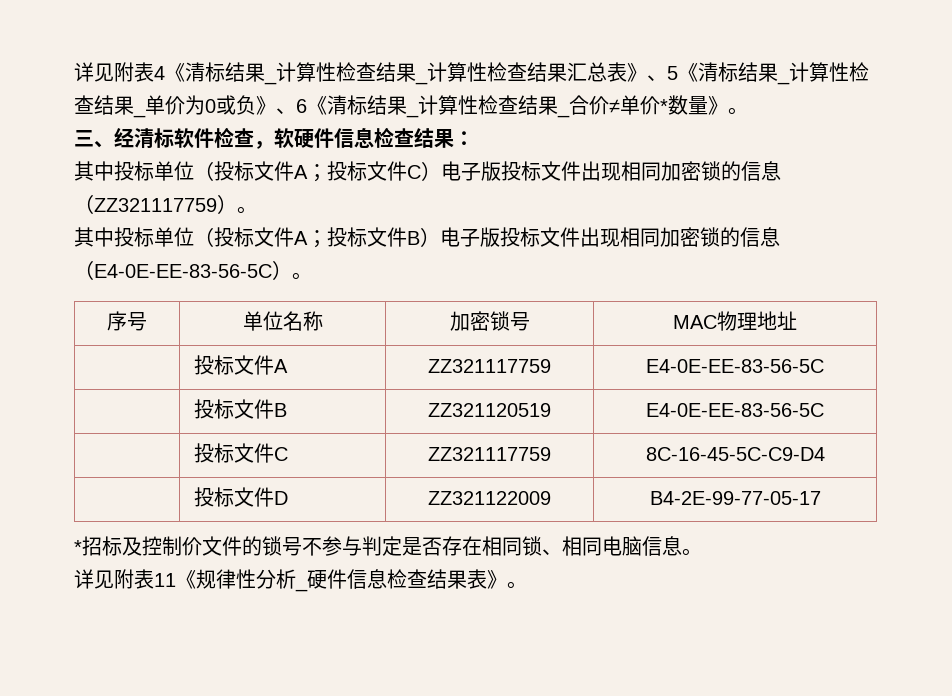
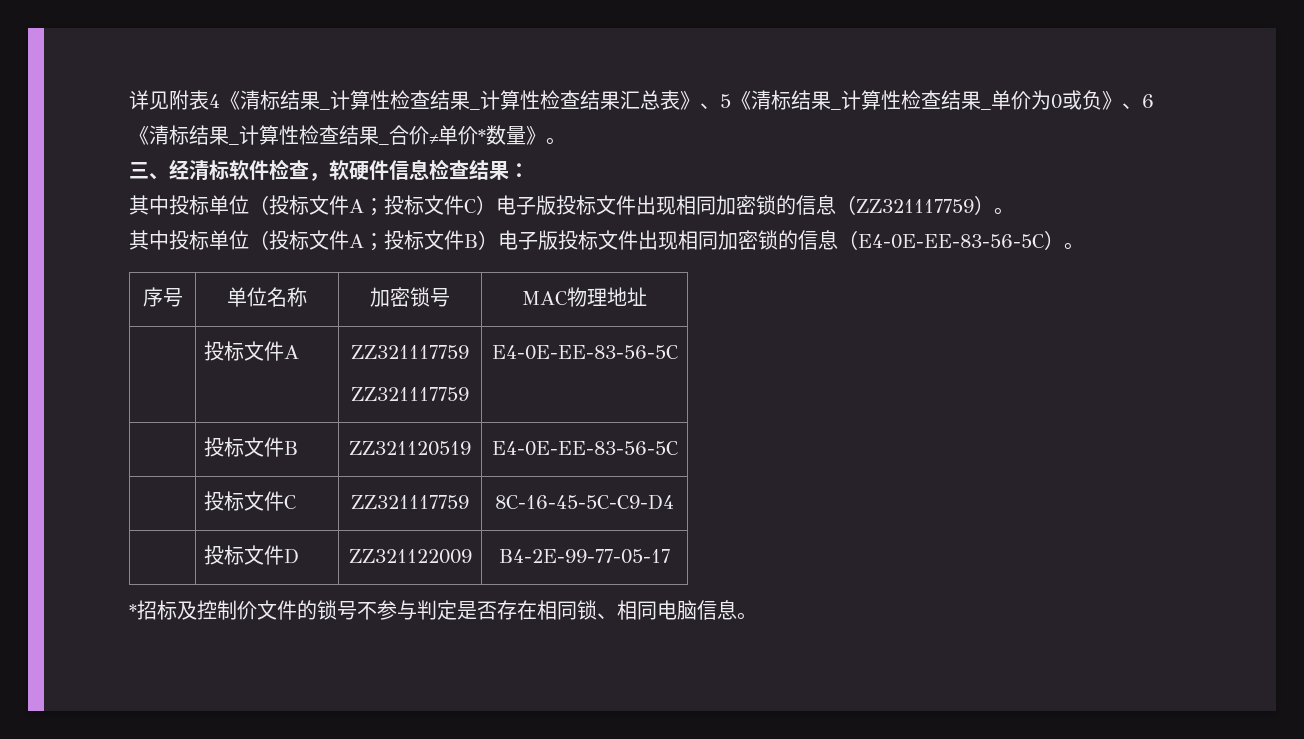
(551, 366) none -> [351,387,469,401] // ZZ321117759
[74,569,527,592] // 详见附表11《规律性分析_硬件信息检查结果表》。 -> (757, 616) none

